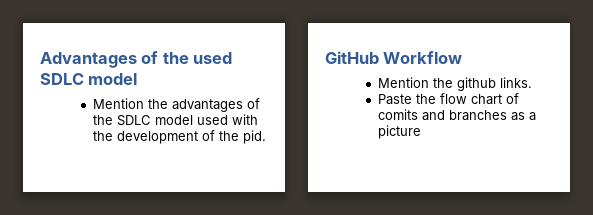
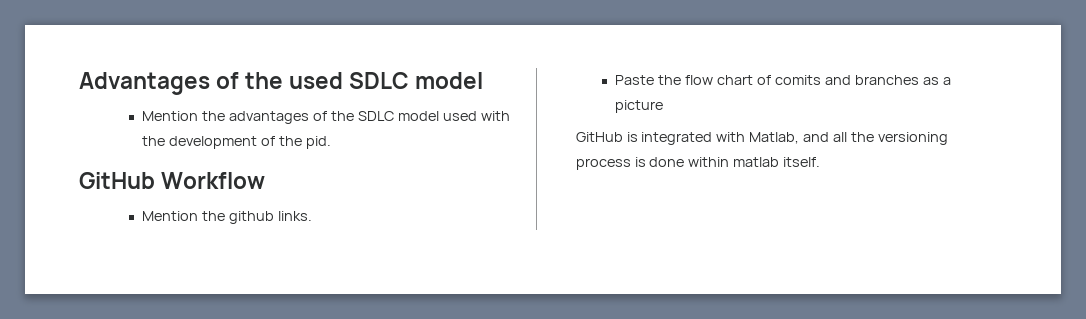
(421, 132) none -> [575,132,948,145] [575,157,821,170] // GitHub is integrated with Matlab, and all the versioning process is done within matlab itself.

